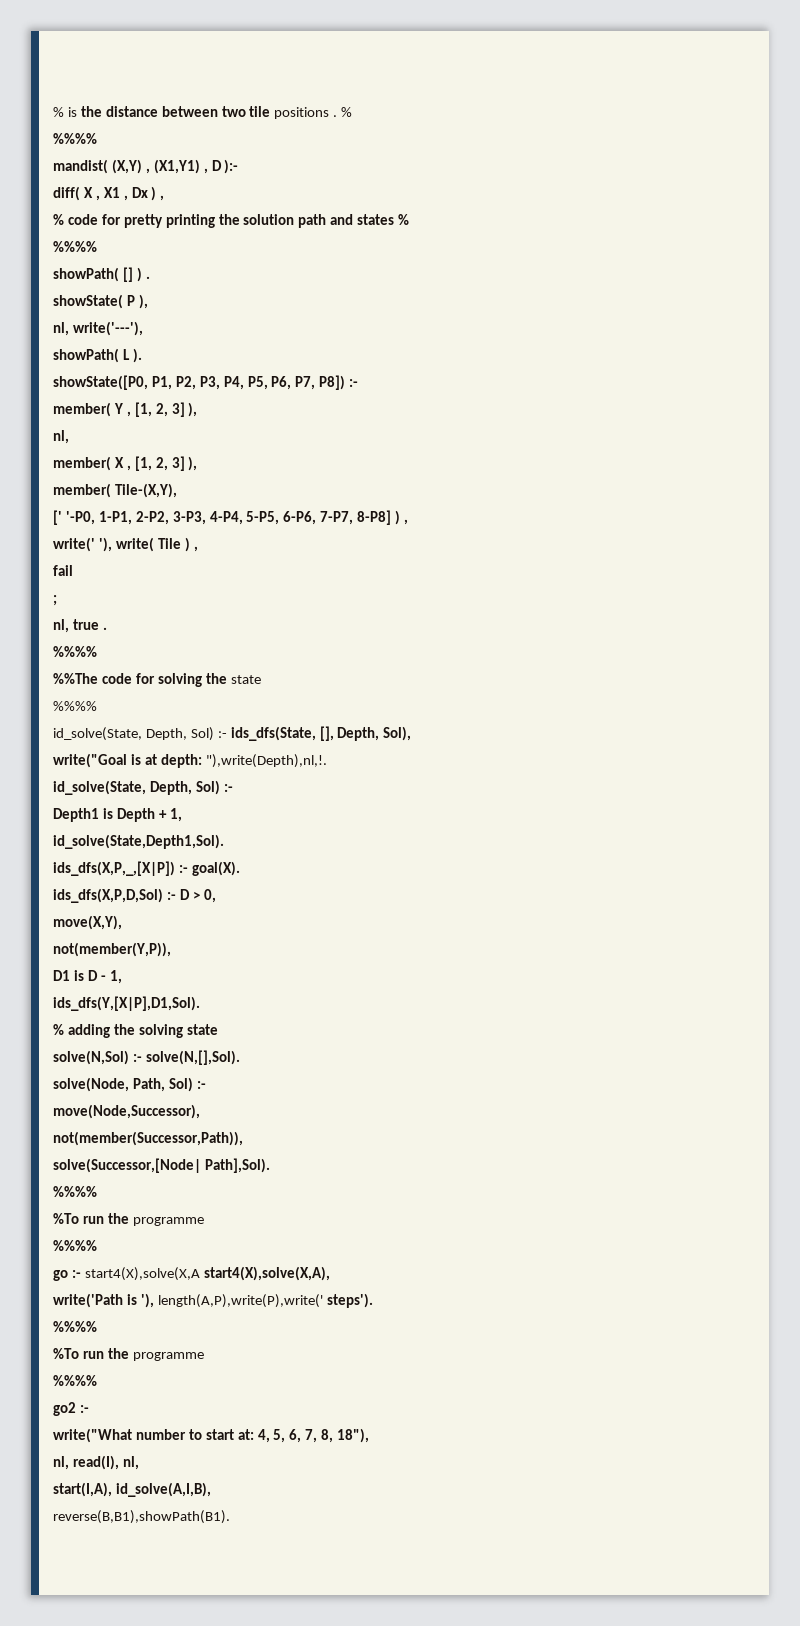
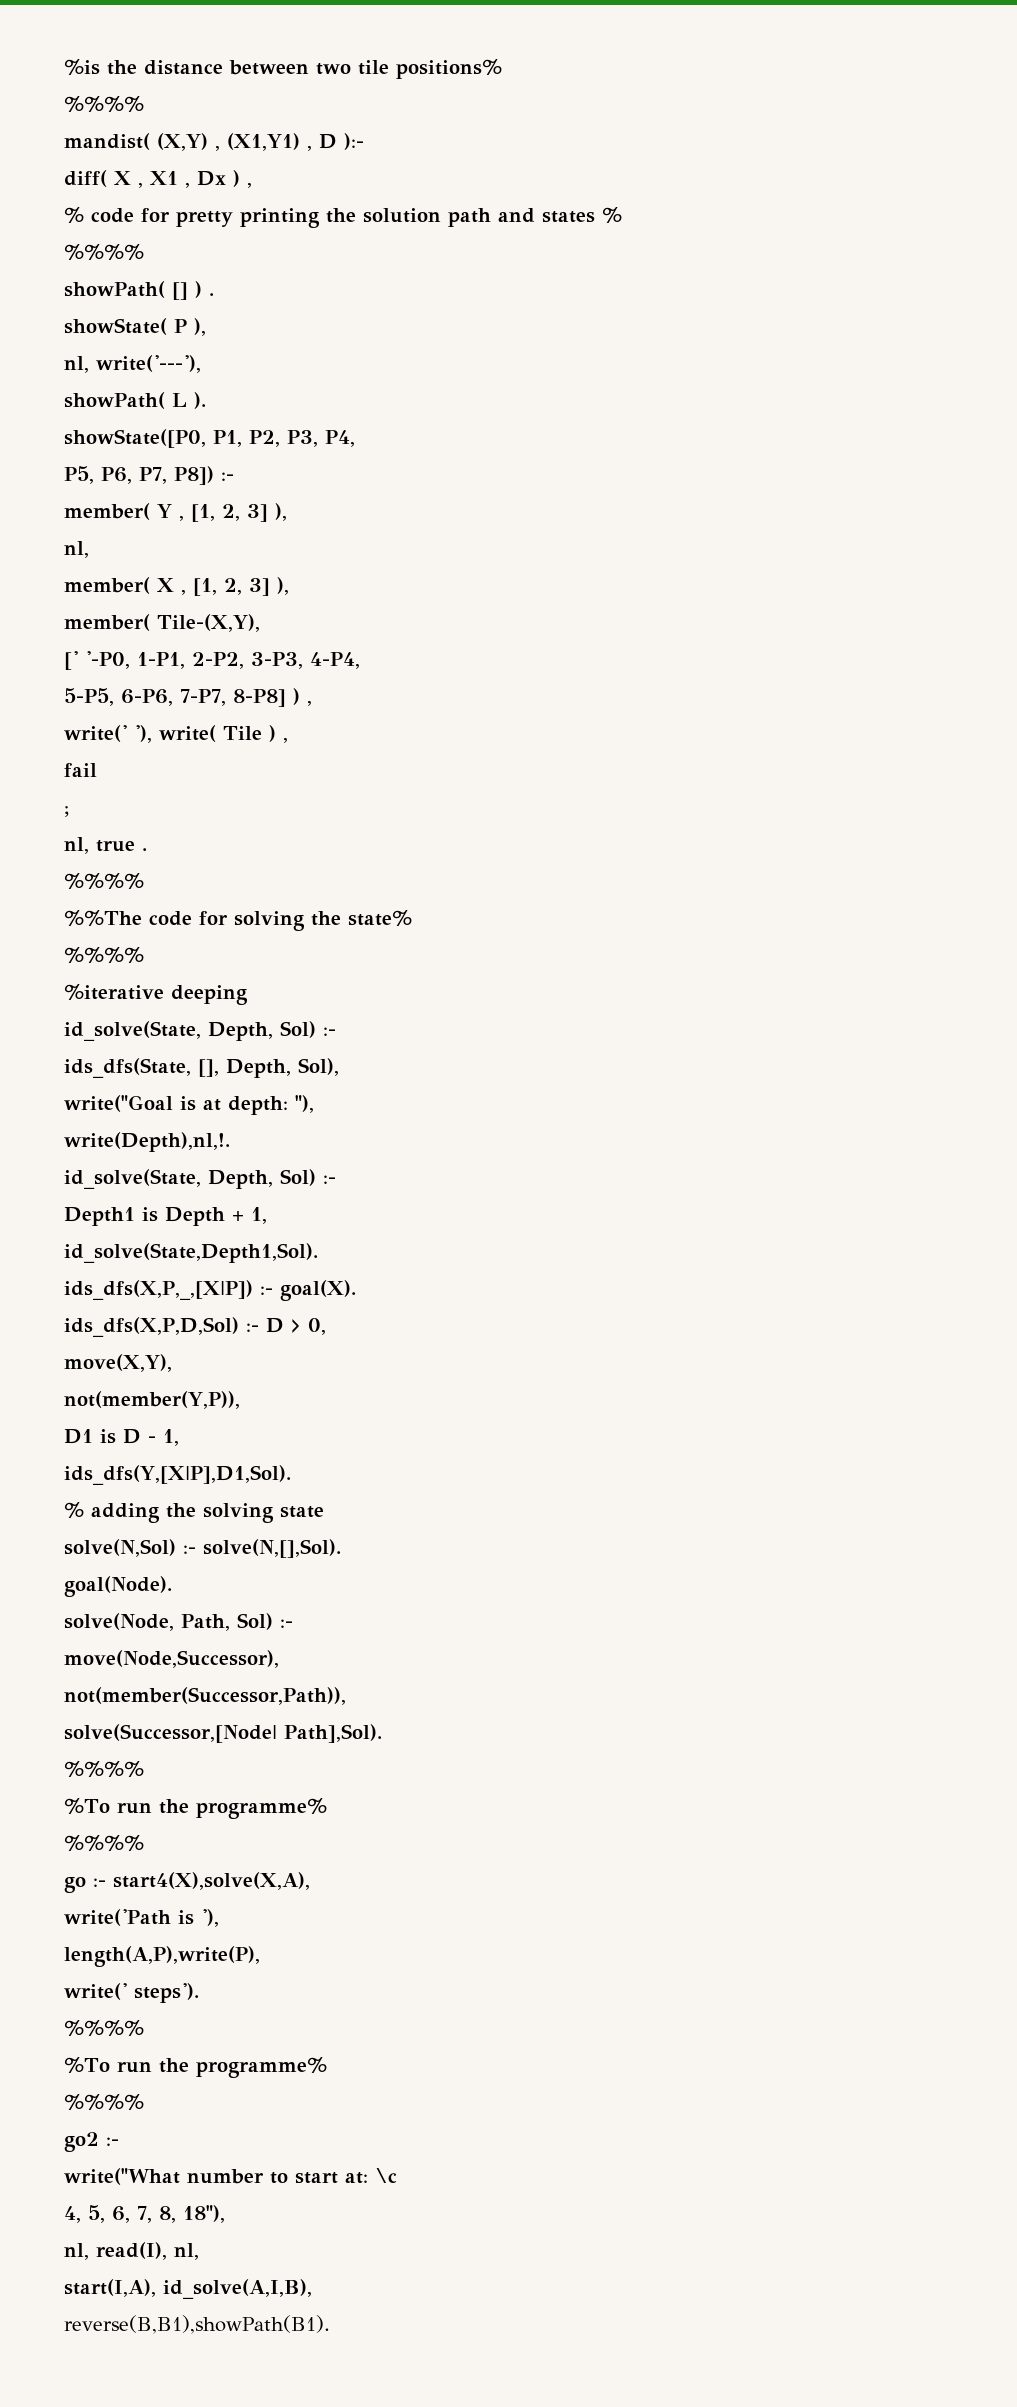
[53,107,77,117] % is -> [64,59,100,75] %is
[274,107,353,119] positions . % -> [396,59,502,79] positions%
(244, 383) none -> (355, 438) //
(243, 518) none -> (360, 660) //
[230,675,261,684] [53,701,97,711] [53,727,227,741] state // %%%% // id_solve(State, Depth, Sol) :- -> [348,910,412,926] [64,947,144,963] [64,984,248,1005] [64,1021,336,1041] state% // %%%% // %iterative deeping // id_solve(State, Depth, Sol) :- //
[205,754,327,768] "),write(Depth),nl,!. -> [295,1095,314,1113] [64,1132,230,1152] "), // write(Depth),nl,!.
(240, 1057) none -> [64,1576,172,1597] // goal(Node).
[132,1217,204,1226] programme -> [195,1798,327,1819] programme%
[84,1267,200,1281] start4(X),solve(X,A -> (106, 1882) none
[157,1294,323,1308] length(A,P),write(P),write(' -> [64,1946,260,1967] [64,1983,127,2000] // length(A,P),write(P), // write('
[132,1352,204,1361] programme -> [195,2057,327,2078] programme%
(254, 1434) none -> [375,2168,397,2183] \c //

